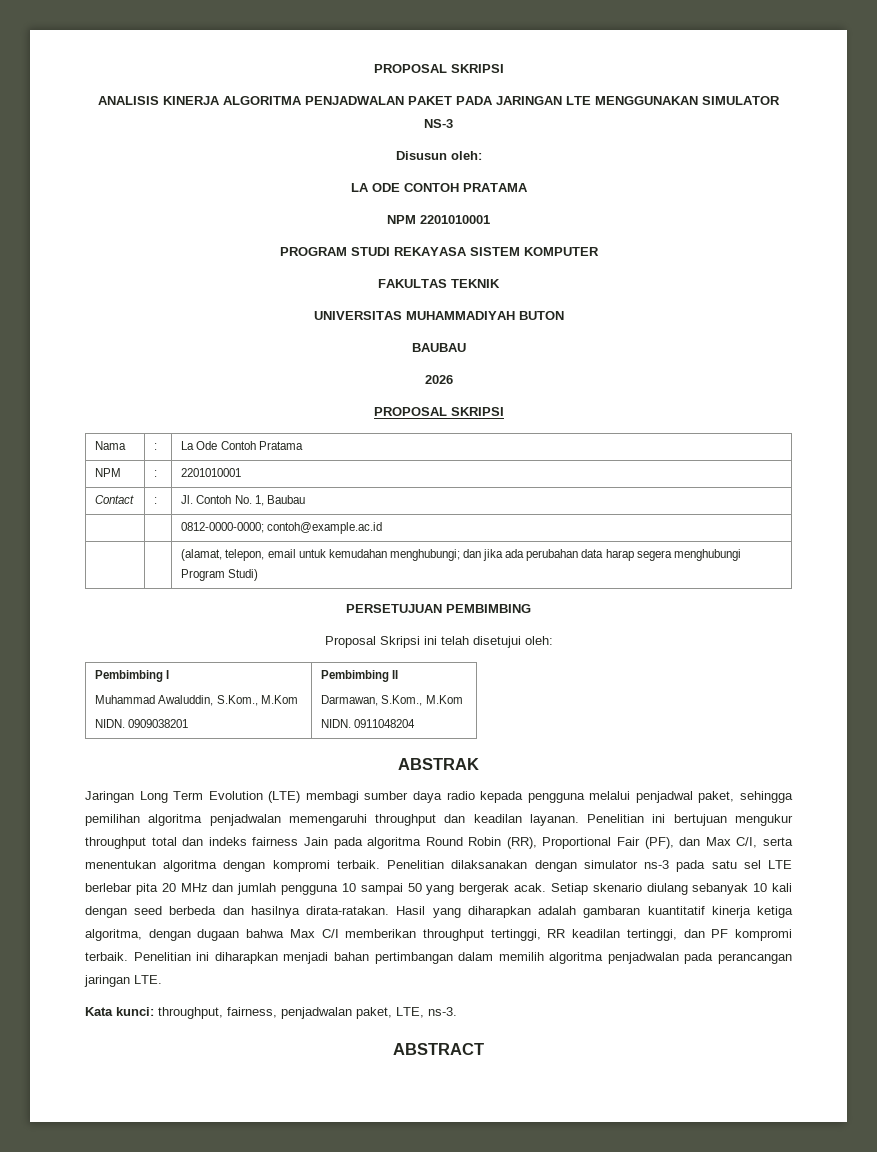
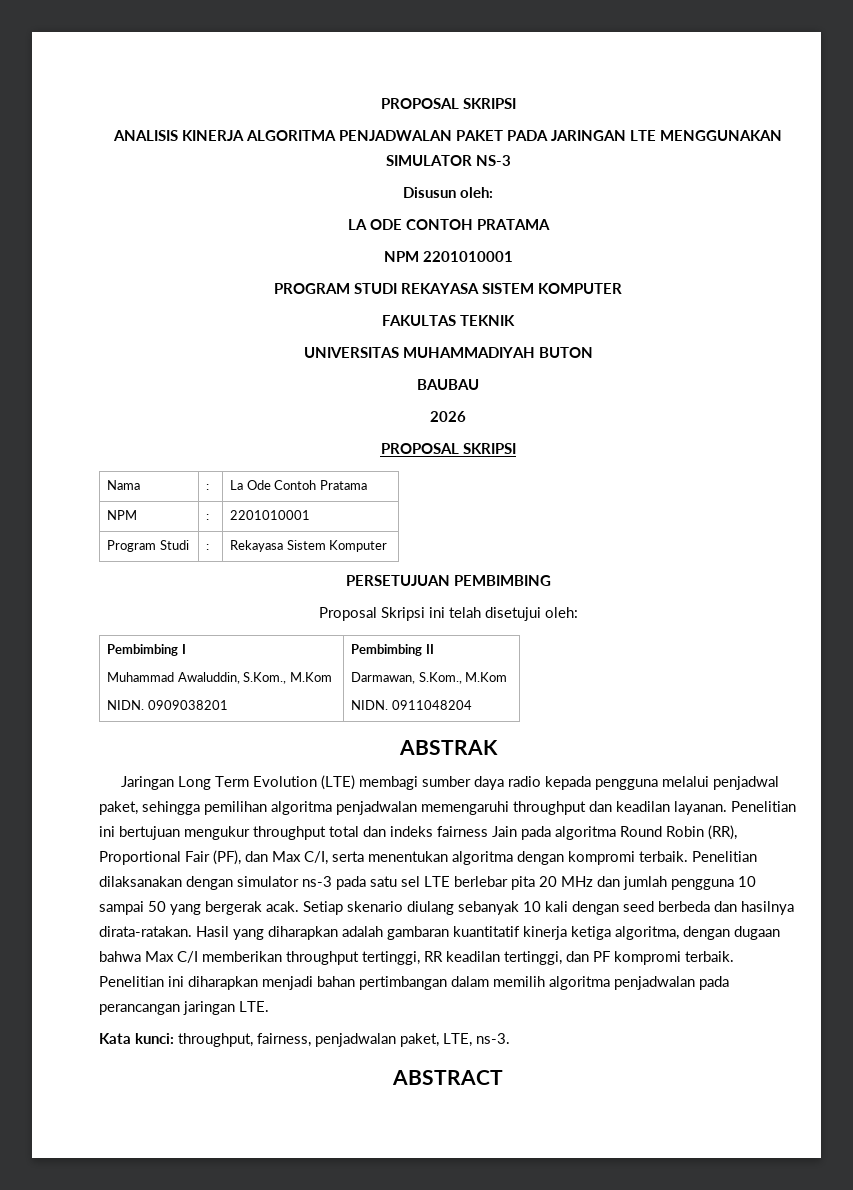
[95,495,135,504] [154,497,158,504] [181,495,305,506] [181,522,383,534] [181,549,741,561] [181,569,259,581] Contact | : | Jl. Contoh No. 1, Baubau // | | 0812-0000-0000; contoh@example.ac.id // | | (alamat, telepon, email untuk kemudahan menghubungi; dan jika ada perubahan data harap segera menghubungi Program Studi) -> [107,540,189,552] [206,544,210,550] [230,540,388,552] Program Studi | : | Rekayasa Sistem Komputer

